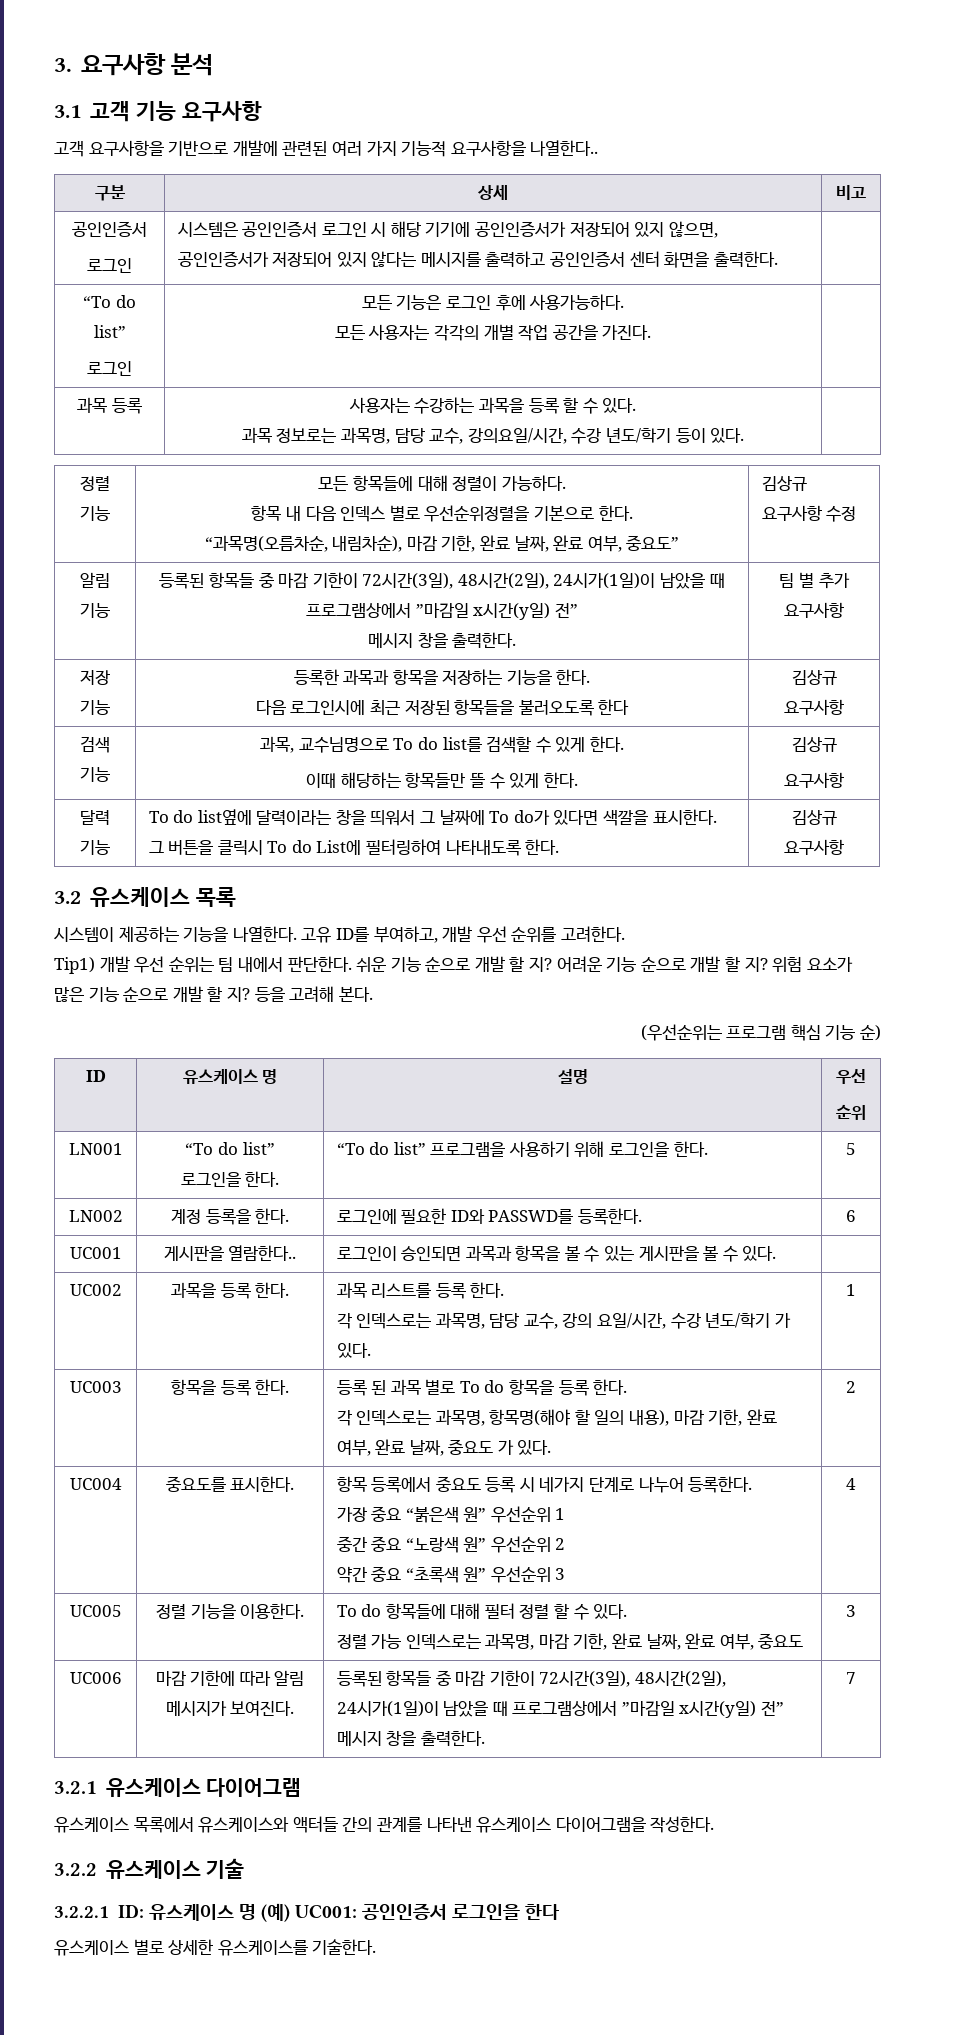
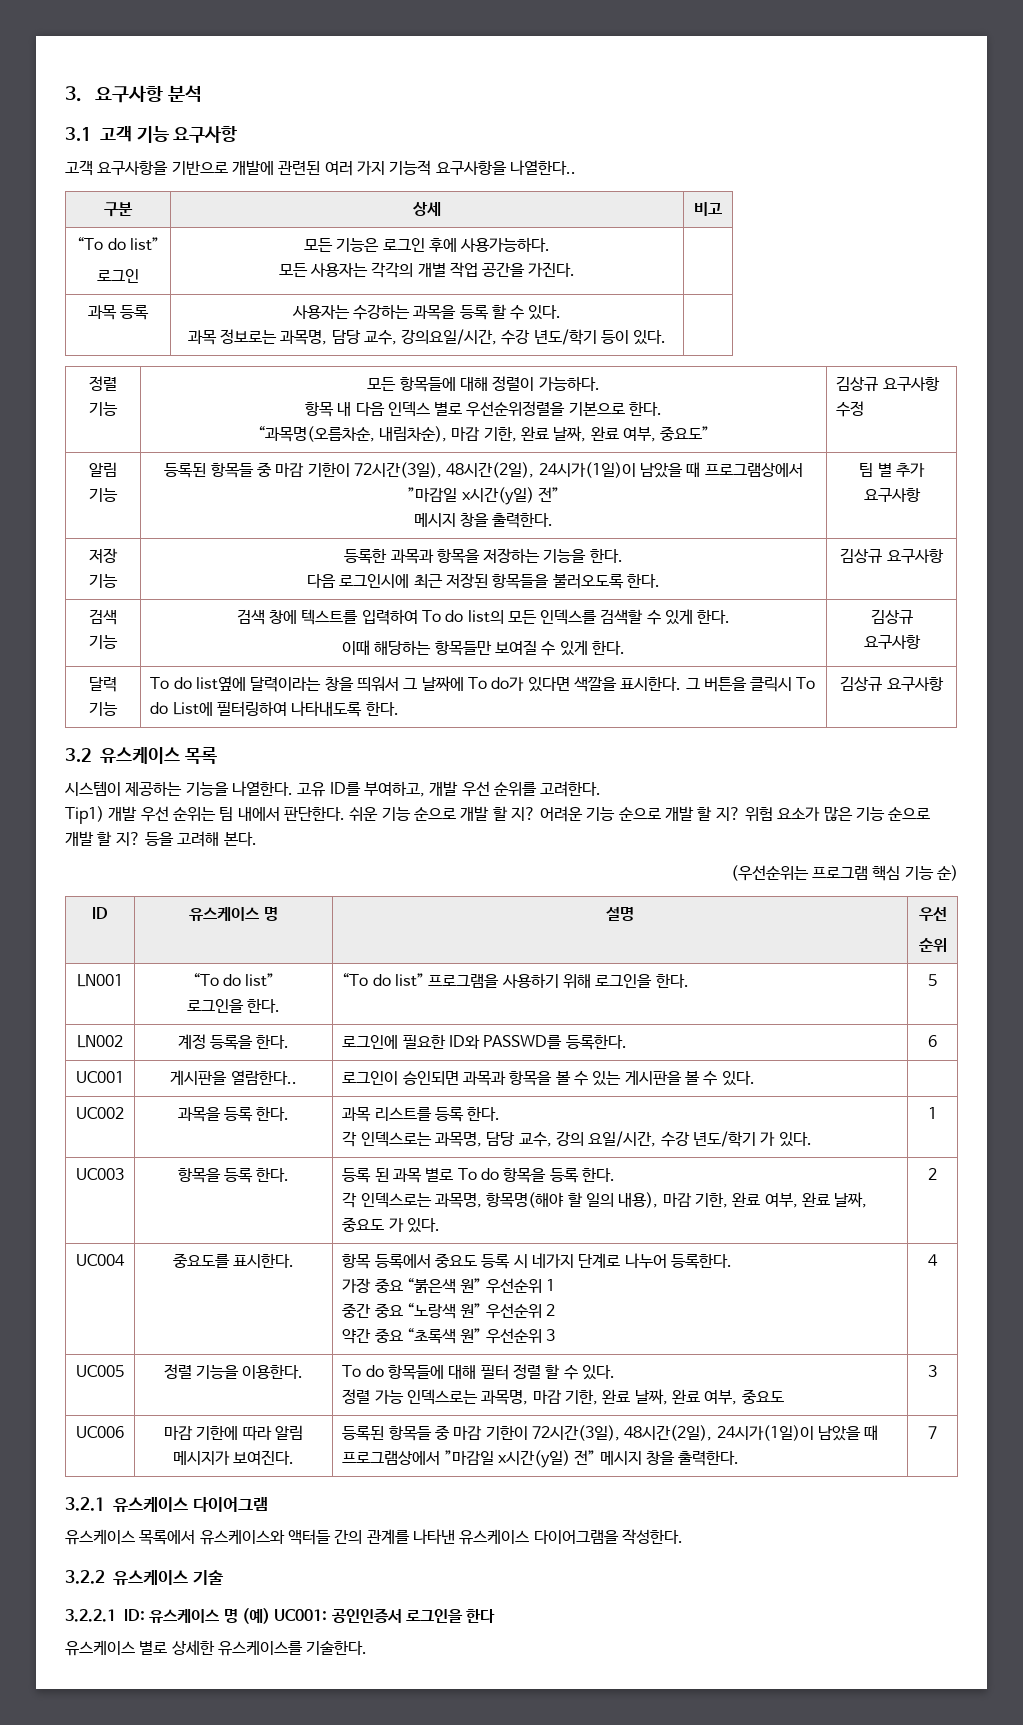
[72,221,147,237] [87,258,132,273] [177,221,718,238] [177,251,778,268] // 공인인증서 // 로그인 | 시스템은 공인인증서 로그인 시 해당 기기에 공인인증서가 저장되어 있지 않으면, 공인인증서가 저장되어 있지 않다는 메시지를 출력하고 공인인증서 센터 화면을 출력한다. | -> (722, 209) none
[598,699,630,715] 한다 -> [626,573,660,588] 한다.
[260,736,482,753] 과목, 교수님명으로 To do list를 -> [236,609,598,625] 검색 창에 텍스트를 입력하여 To do list의 모든 인덱스를
[469,773,485,788] 뜰 -> [494,640,537,655] 보여질

